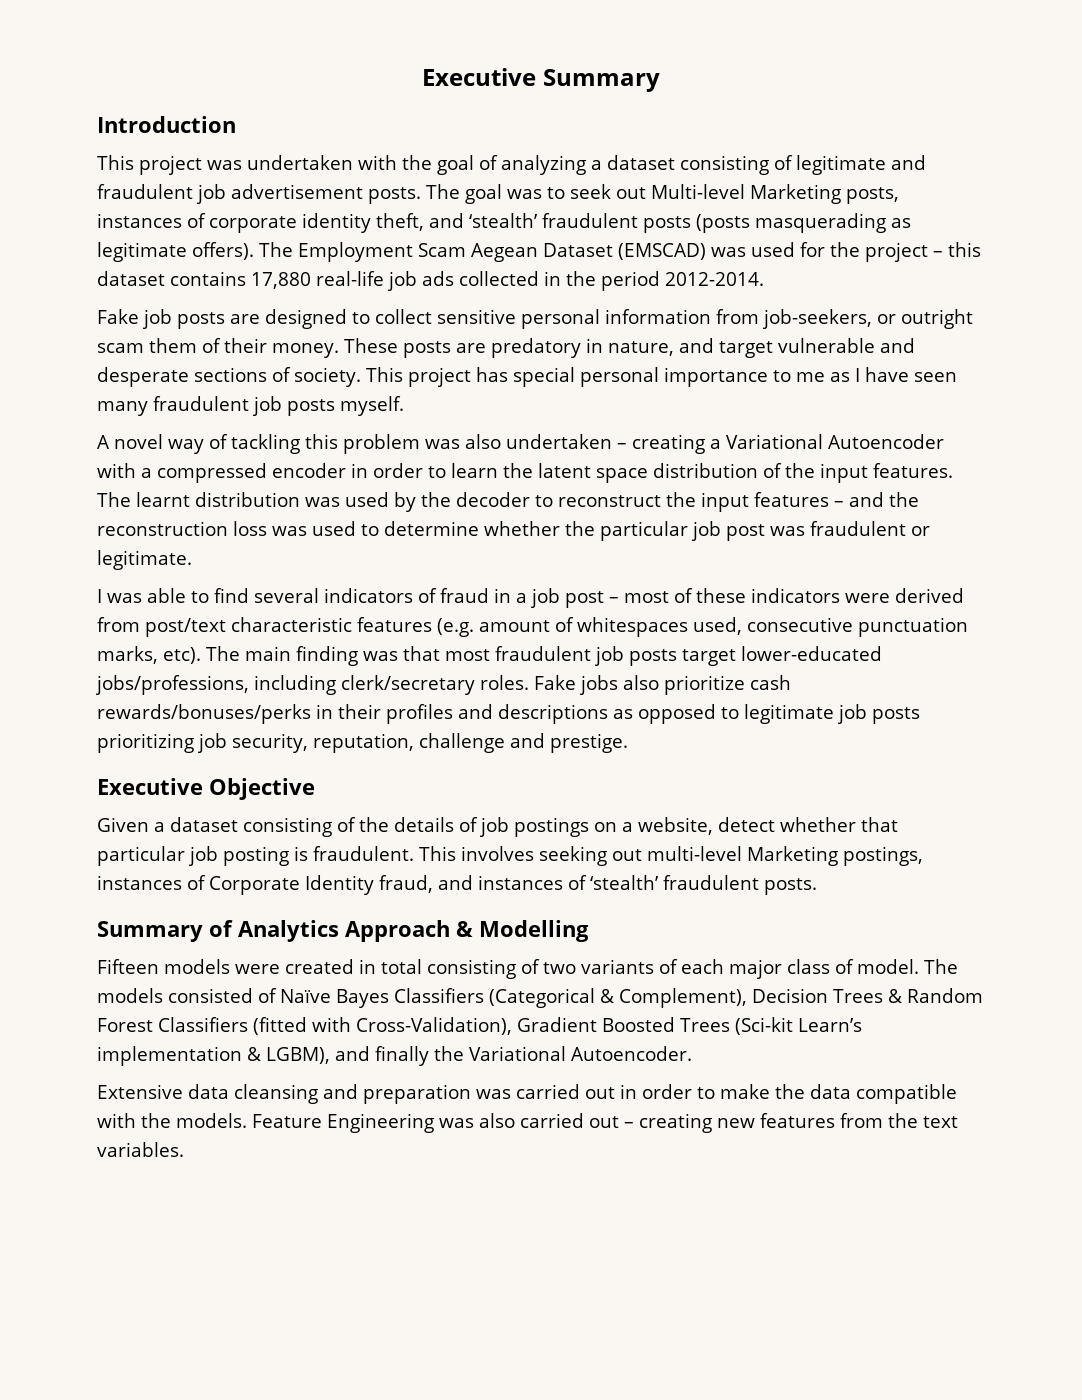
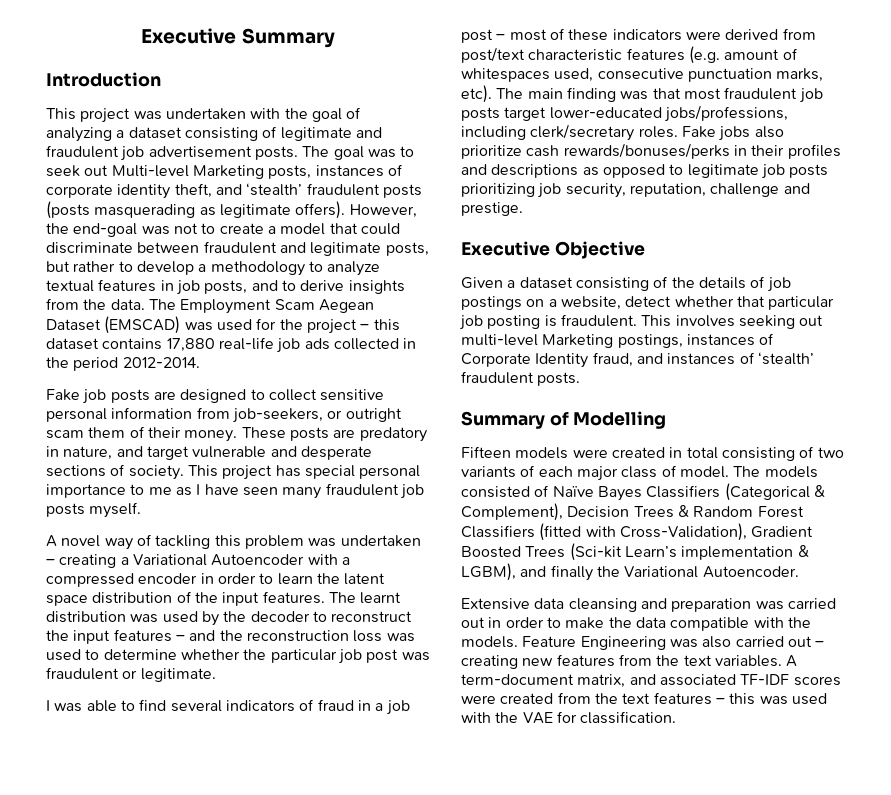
(254, 251) none -> [349,204,417,218] [46,223,400,237] [46,241,429,256] [46,261,381,276] [46,279,405,295] [46,298,145,310] However, the end-goal was not to create a model that could discriminate between fraudulent and legitimate posts, but rather to develop a methodology to analyze textual features in job posts, and to derive insights from the data.
[465,434,501,449] also -> (337, 542) none
[238,920,473,942] Analytics Approach & -> (569, 419) none
(184, 1149) none -> [786,655,798,667] [461,674,841,688] [461,692,827,705] [461,711,677,724] A term-document matrix, and associated TF-IDF scores were created from the text features – this was used with the VAE for classification.

